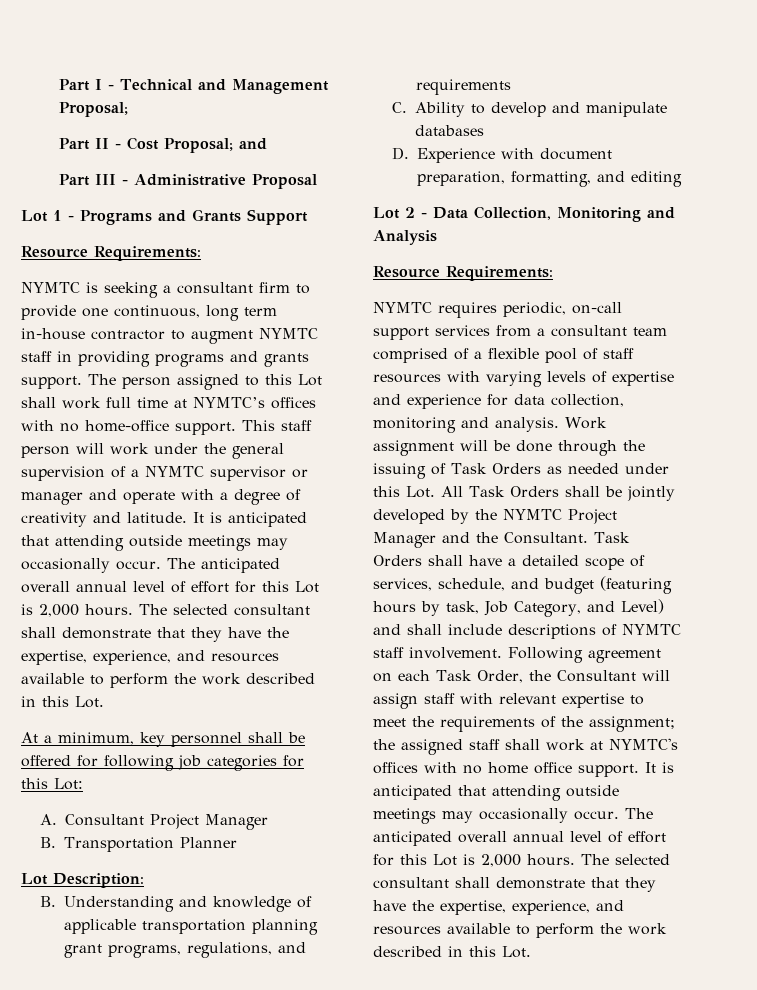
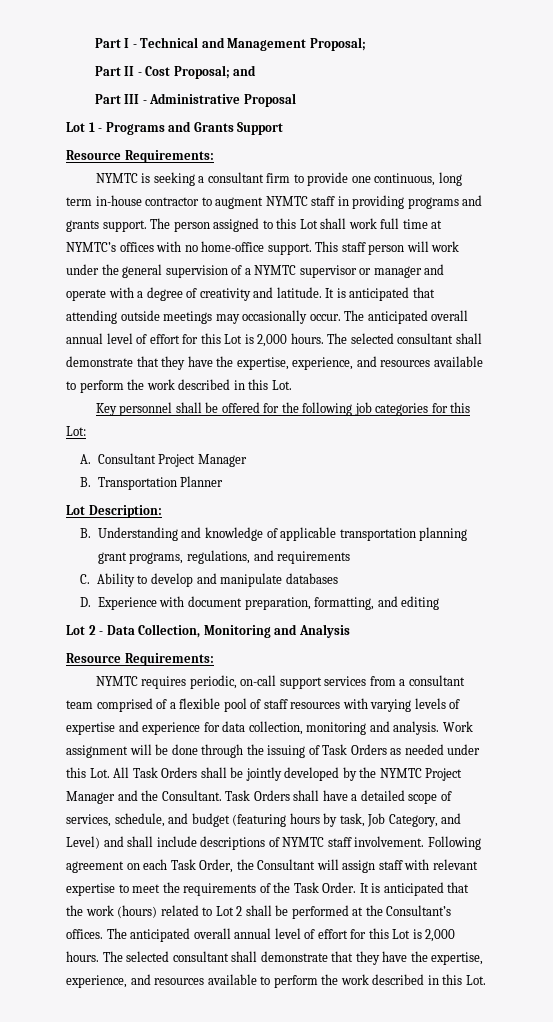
[21,732,165,747] At a minimum, key -> [95,403,117,416] Key
(98, 761) none -> [281,402,299,413] the
[589,716,675,732] [373,738,678,755] [373,762,674,777] [373,785,619,801] [373,808,619,824] assignment; the assigned staff shall work at NYMTC's offices with no home office support. It is anticipated that attending outside meetings may occasionally occur. -> [293,882,470,896] [66,905,452,919] [66,929,103,939] Task Order. It is anticipated that the work (hours) related to Lot 2 shall be performed at the Consultant’s offices.

